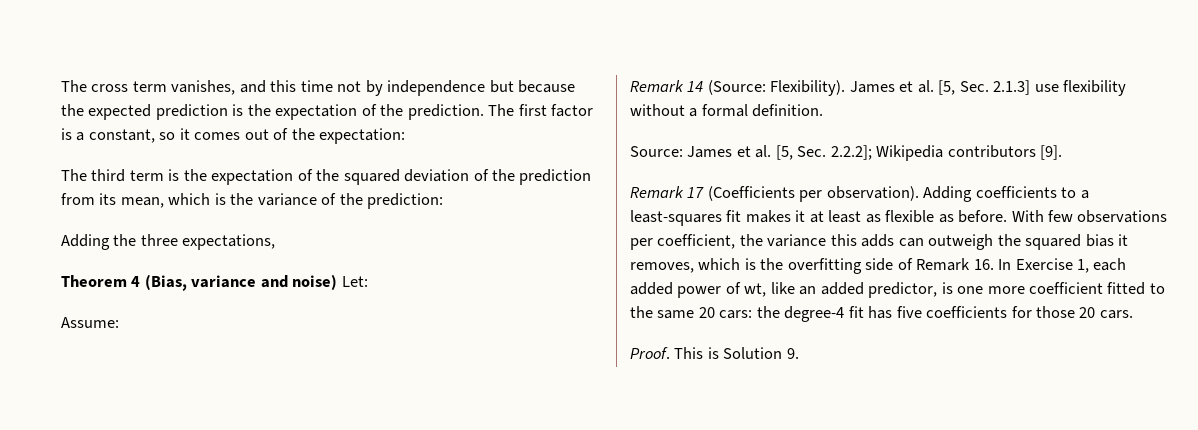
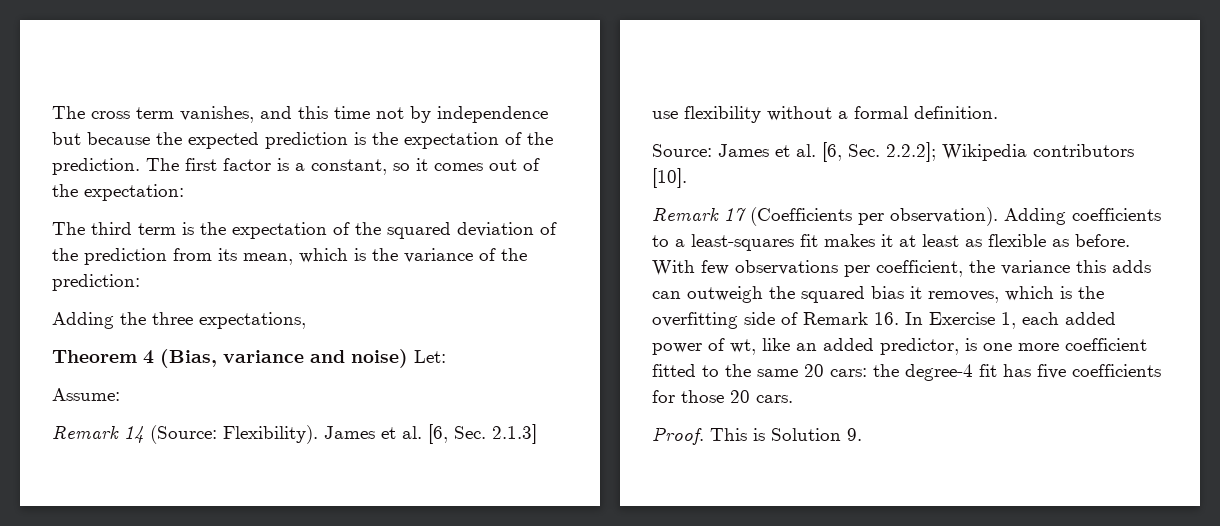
[938,80,956,95] [5, -> [428,424,448,444] [6,
[775,145,793,160] [5, -> [822,142,842,162] [6,
[1040,145,1063,160] [9]. -> [652,168,687,188] [10].

